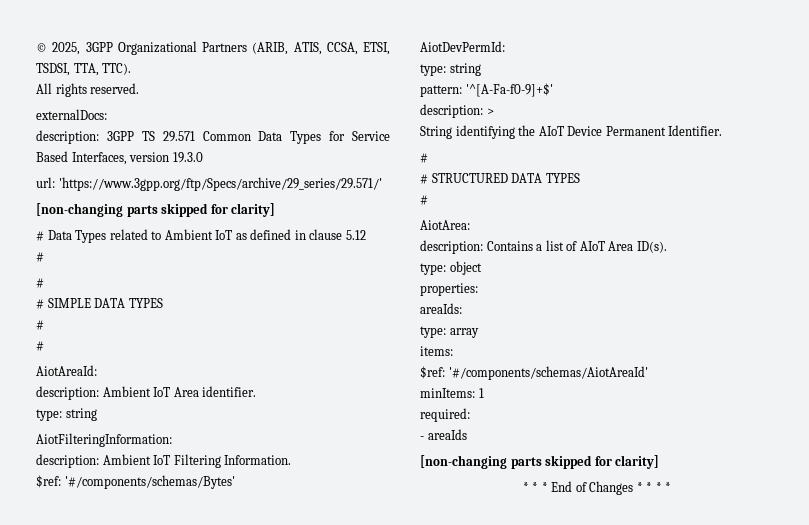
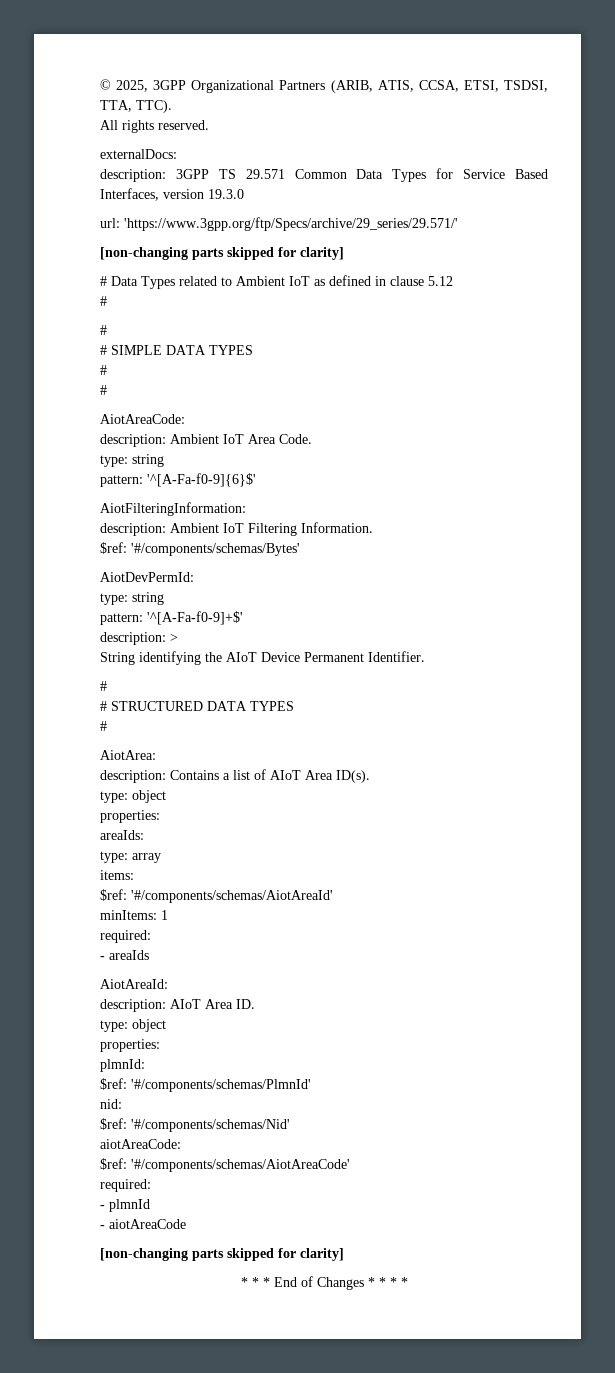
[36,365,97,376] AiotAreaId: -> [100,414,185,424] AiotAreaCode:
[202,386,257,397] [36,408,97,421] identifier. // type: string -> [279,434,312,444] [100,454,164,467] [100,473,256,487] Code. // type: string // pattern: '^[A-Fa-f0-9]{6}$'
(467, 434) none -> [100,979,168,989] [100,999,255,1012] [100,1019,166,1032] [100,1039,160,1052] [100,1059,145,1072] [100,1078,311,1092] [100,1099,122,1109] [100,1118,290,1132] [100,1139,181,1149] [100,1158,350,1172] [100,1179,151,1192] [100,1199,150,1212] [100,1219,186,1229] // AiotAreaId: // description: AIoT Area ID. // type: object // properties: // plmnId: // $ref: '#/components/schemas/PlmnId' // nid: // $ref: '#/components/schemas/Nid' // aiotAreaCode: // $ref: '#/components/schemas/AiotAreaCode' // required: // - plmnId // - aiotAreaCode

